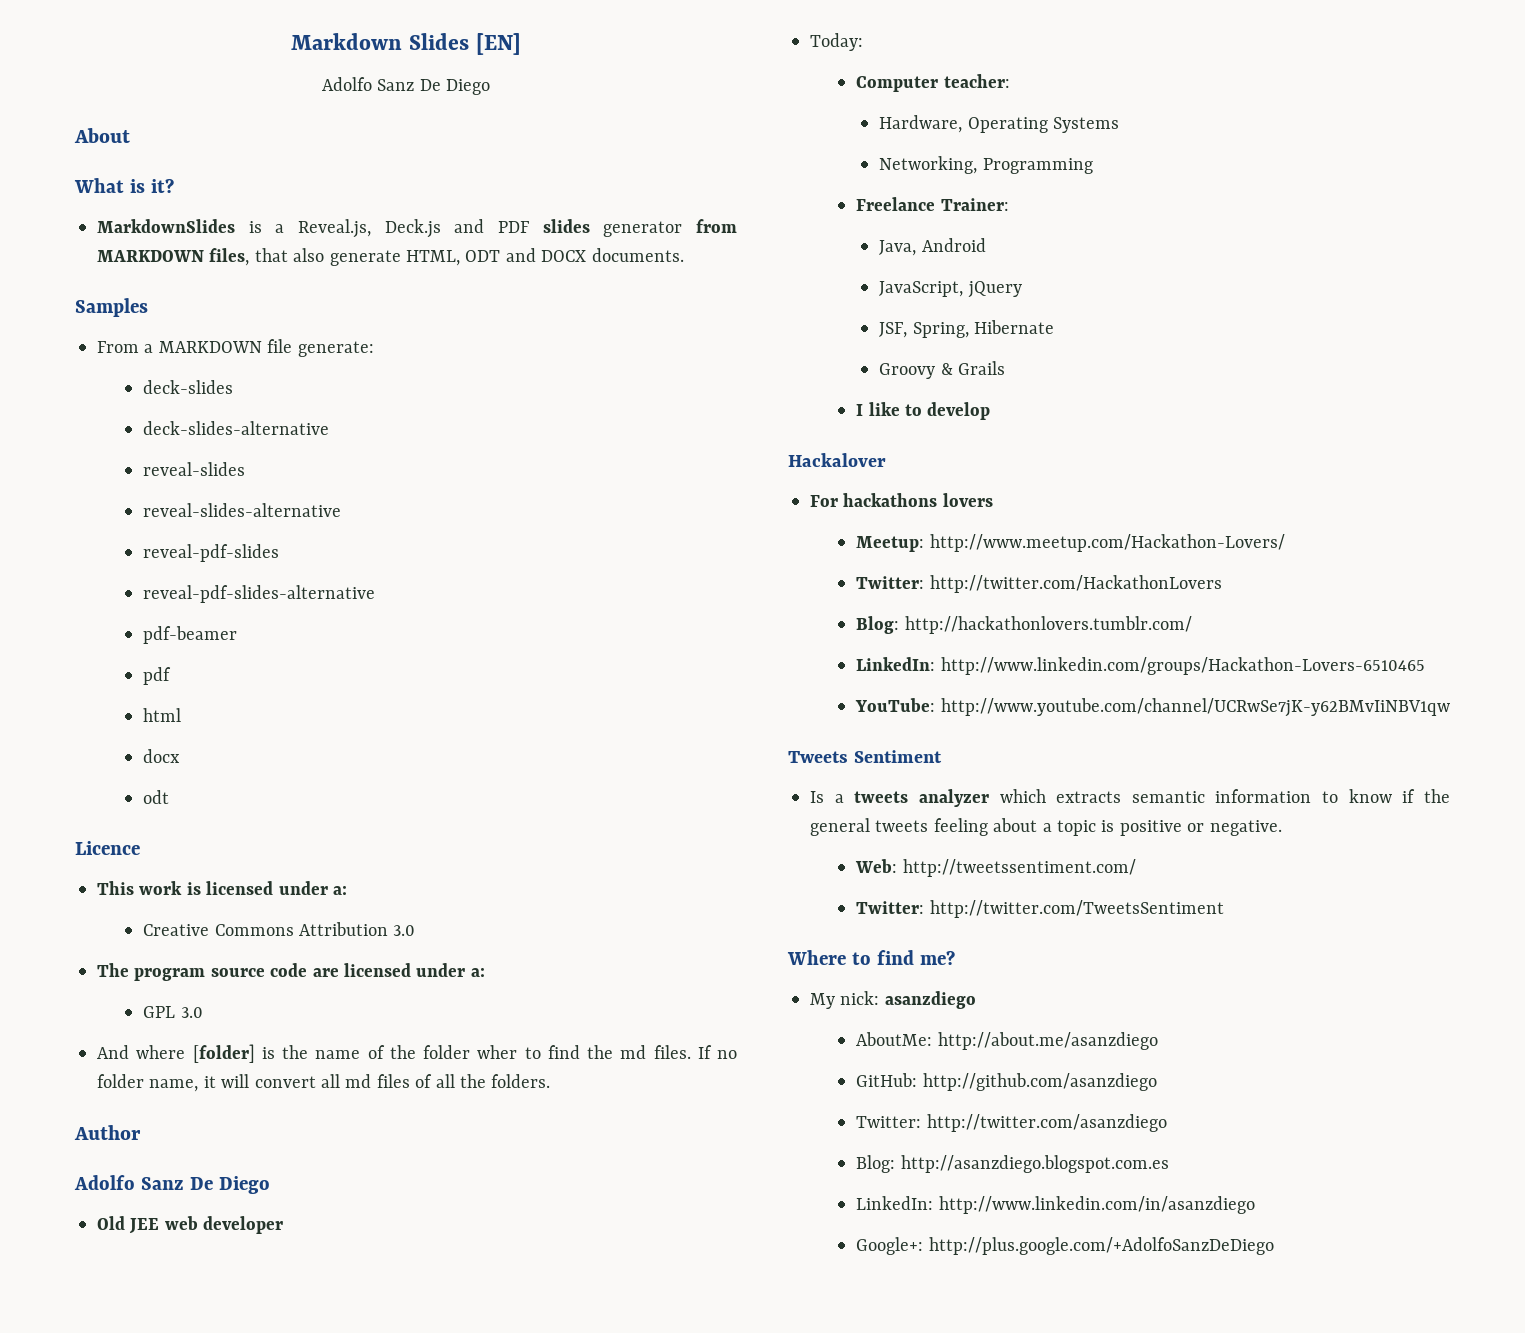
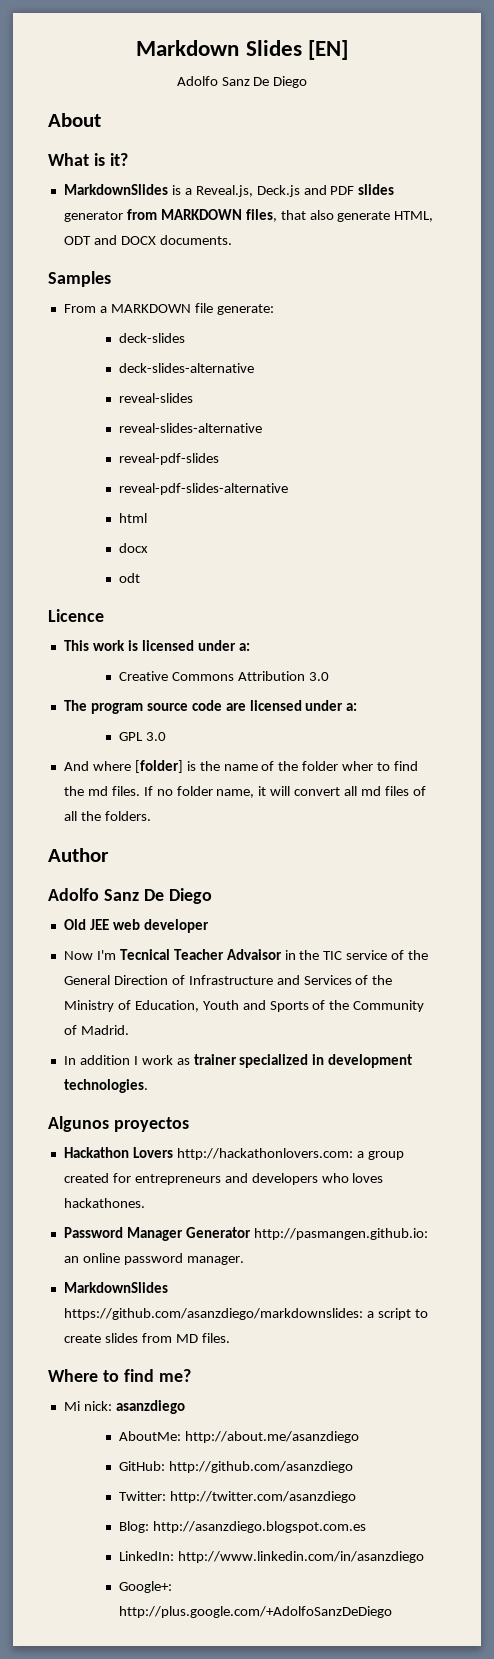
[143,626,238,644] [143,667,172,685] // pdf-beamer // pdf -> (289, 489) none
[810,33,863,51] [856,74,1010,92] [879,115,1119,133] [879,156,1093,174] [856,197,1009,211] [879,238,986,256] [879,281,1022,298] [879,320,1054,338] [879,361,1005,379] [856,402,991,420] [788,453,886,467] [810,493,993,507] [856,534,1285,552] [856,575,1222,593] [856,616,1192,634] [856,657,1425,675] [855,698,1450,717] [788,750,942,763] [810,789,1450,807] [810,818,1282,836] [855,859,1136,877] [856,900,1224,918] Today: // Computer teacher: // Hardware, Operating Systems // Networking, Programming // Freelance Trainer: // Java, Android // JavaScript, jQuery // JSF, Spring, Hibernate // Groovy & Grails // I like to develop // Hackalover // For hackathons lovers // Meetup: http://www.meetup.com/Hackathon-Lovers/ // Twitter: http://twitter.com/HackathonLovers // Blog: http://hackathonlovers.tumblr.com/ // LinkedIn: http://www.linkedin.com/groups/Hackathon-Lovers-6510465 // YouTube: http://www.youtube.com/channel/UCRwSe7jK-y62BMvIiNBV1qw // Tweets Sentiment // Is a tweets analyzer which extracts semantic information to know if the general tweets feeling about a topic is positive or negative. // Web: http://tweetssentiment.com/ // Twitter: http://twitter.com/TweetsSentiment -> [63,949,429,960] [63,975,393,985] [63,1000,425,1012] [63,1025,129,1035] [63,1054,413,1068] [63,1079,148,1093] [48,1116,189,1132] [63,1147,404,1160] [63,1173,384,1185] [63,1198,145,1208] [63,1227,428,1241] [63,1253,244,1265] [63,1282,168,1293] [63,1308,428,1320] [63,1333,230,1343] Now I'm Tecnical Teacher Advaisor in the TIC service of the General Direction of Infrastructure and Services of the Ministry of Education, Youth and Sports of the Community of Madrid. // In addition I work as trainer specialized in development technologies. // Algunos proyectos // Hackathon Lovers http://hackathonlovers.com: a group created for entrepreneurs and developers who loves hackathones. // Password Manager Generator http://pasmangen.github.io: an online password manager. // MarkdownSlides https://github.com/asanzdiego/markdownslides: a script to create slides from MD files.
[810,993,835,1009] My -> [63,1401,80,1411] Mi

